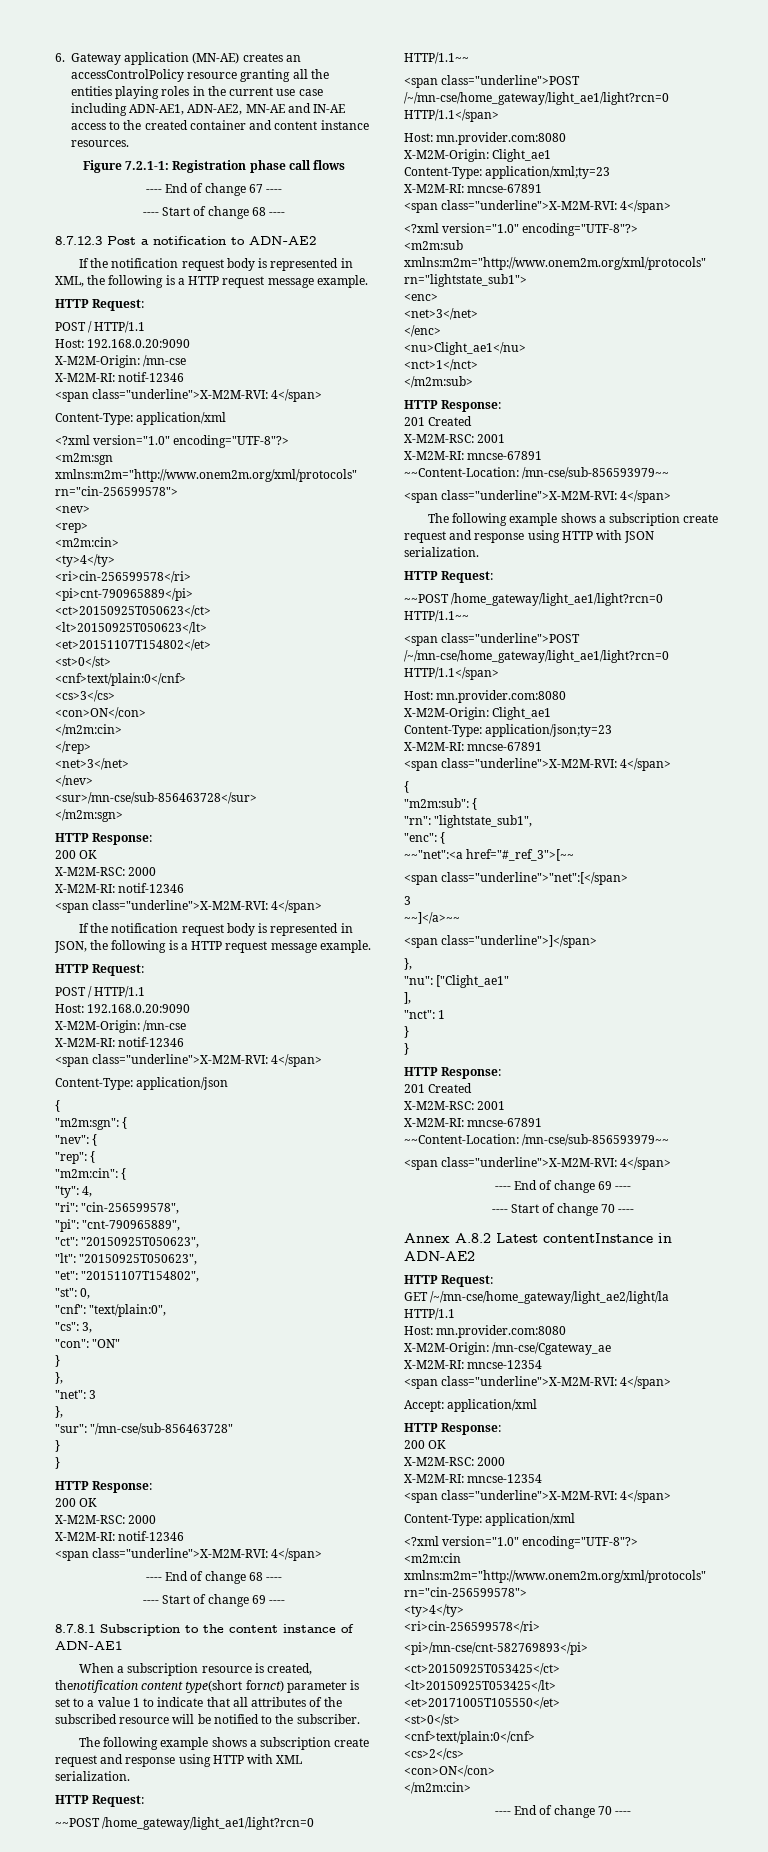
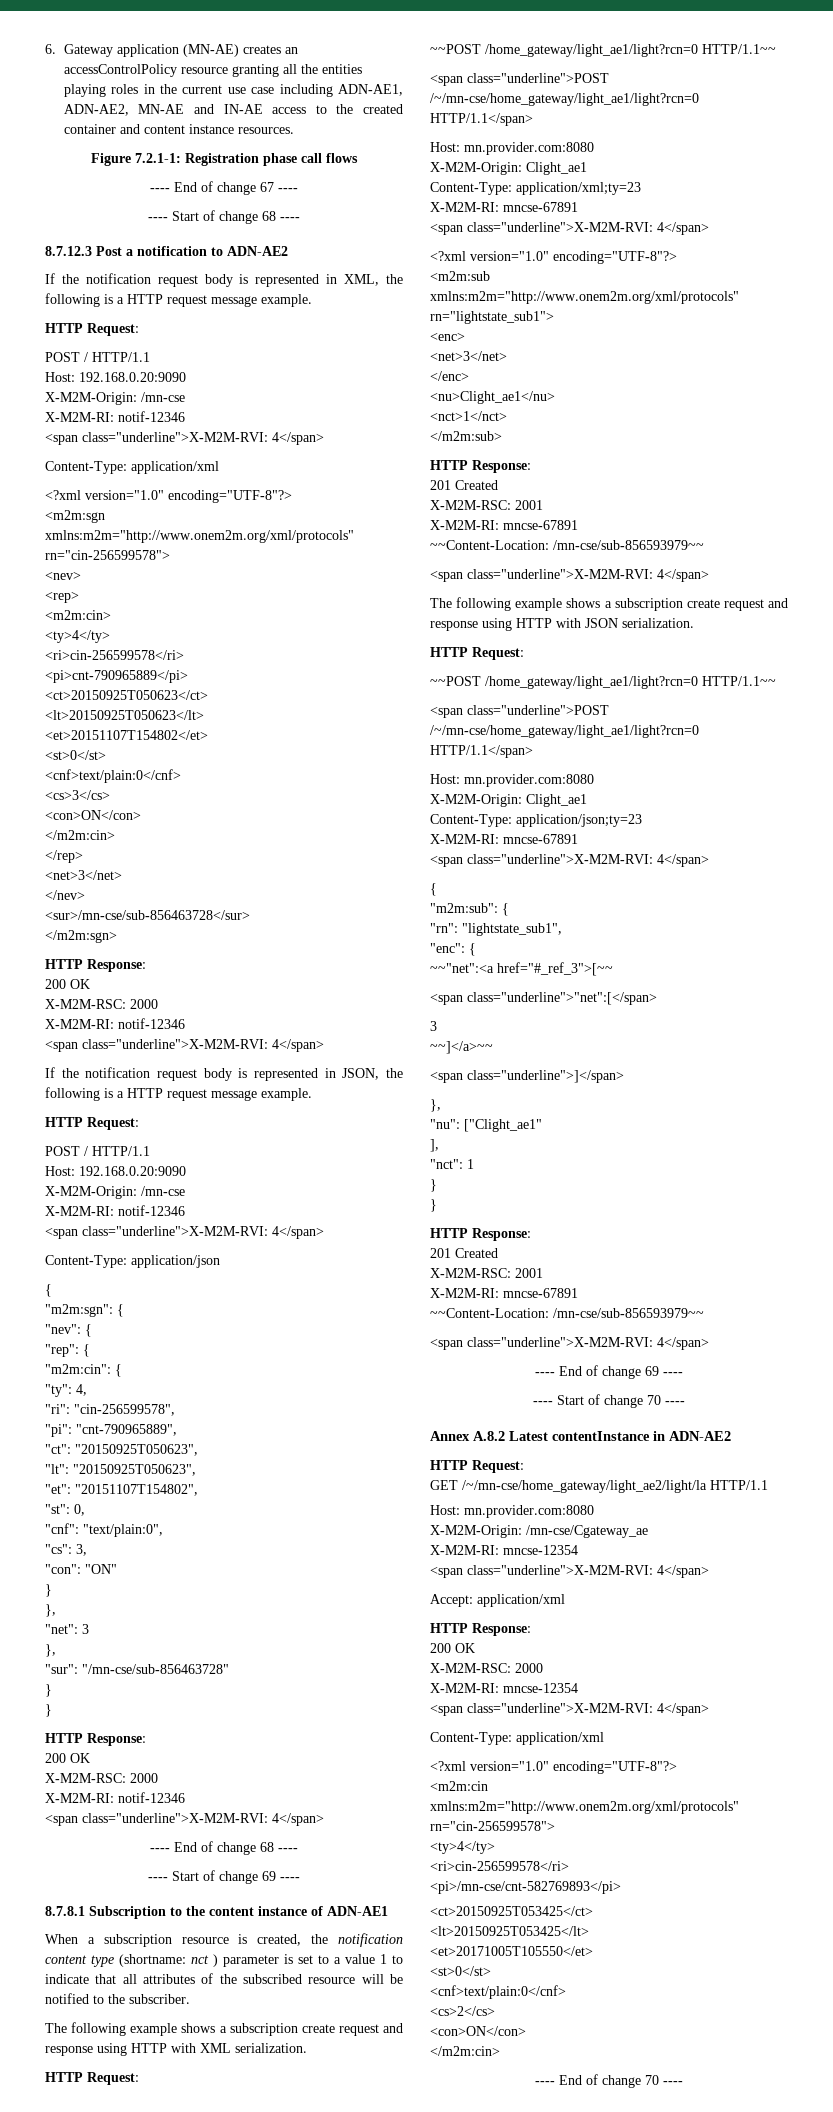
[55,1680,284,1693] thenotification content type(short fornct) -> [311,1933,403,1947] [45,1954,218,1967] the notification content type (shortname: nct )

